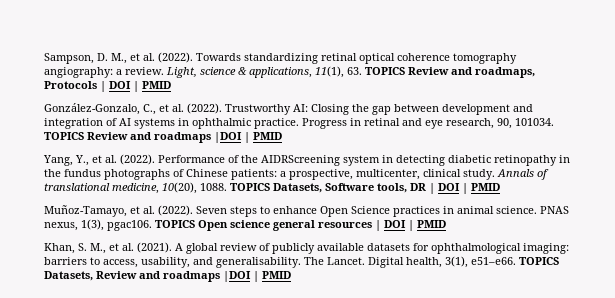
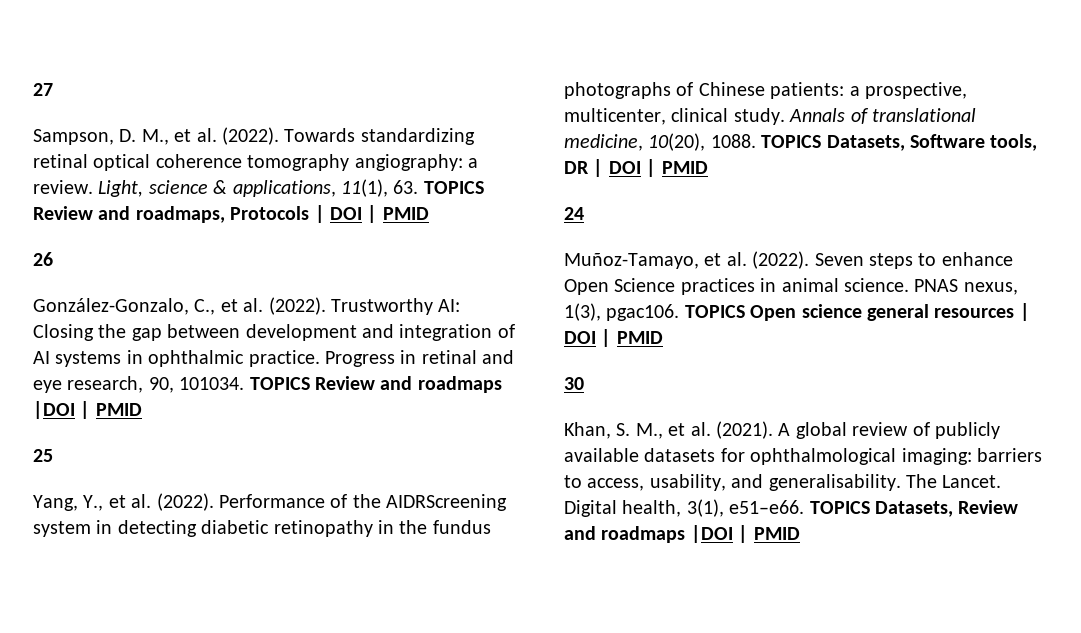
(44, 58) none -> [33,83,53,96] 27 //
(171, 85) none -> [33,252,53,266] // 26
(282, 136) none -> [33,449,53,462] // 25
(500, 187) none -> [564,207,584,220] // 24
(446, 224) none -> [564,377,584,390] // 30

